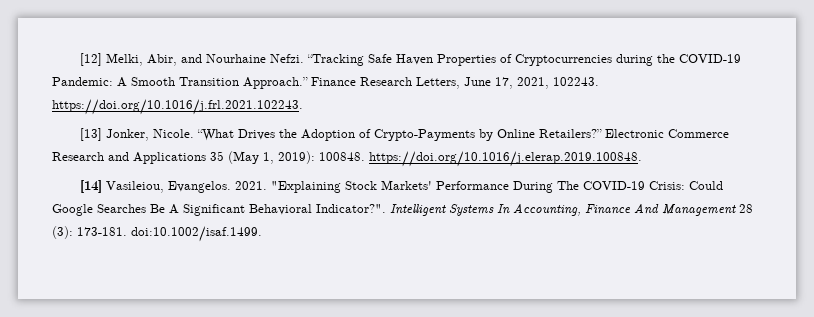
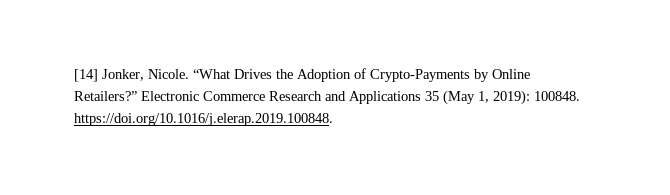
[80,53,742,66] [52,77,599,89] [52,99,303,115] [80,128,103,141] [12] Melki, Abir, and Nourhaine Nefzi. “Tracking Safe Haven Properties of Cryptocurrencies during the COVID-19 Pandemic: A Smooth Transition Approach.” Finance Research Letters, June 17, 2021, 102243. https://doi.org/10.1016/j.frl.2021.102243. // [13] -> [74,69,98,82] [14]
[80,180,724,193] [52,203,753,216] [52,226,262,242] // [14] Vasileiou, Evangelos. 2021. "Explaining Stock Markets' Performance During The COVID‐19 Crisis: Could Google Searches Be A Significant Behavioral Indicator?". Intelligent Systems In Accounting, Finance And Management 28 (3): 173-181. doi:10.1002/isaf.1499. -> (333, 119) none

